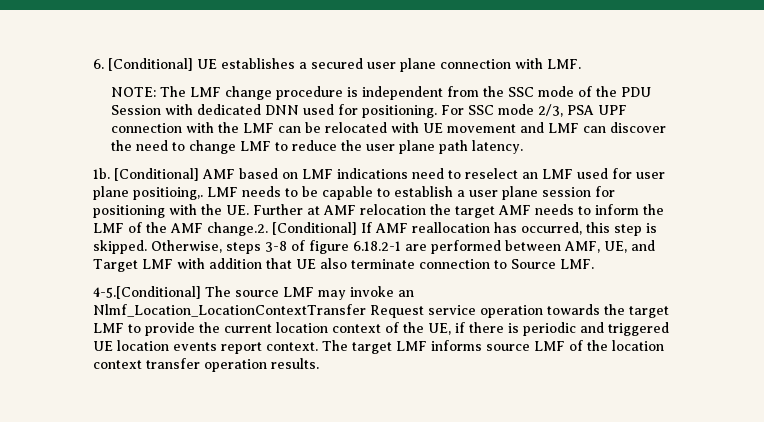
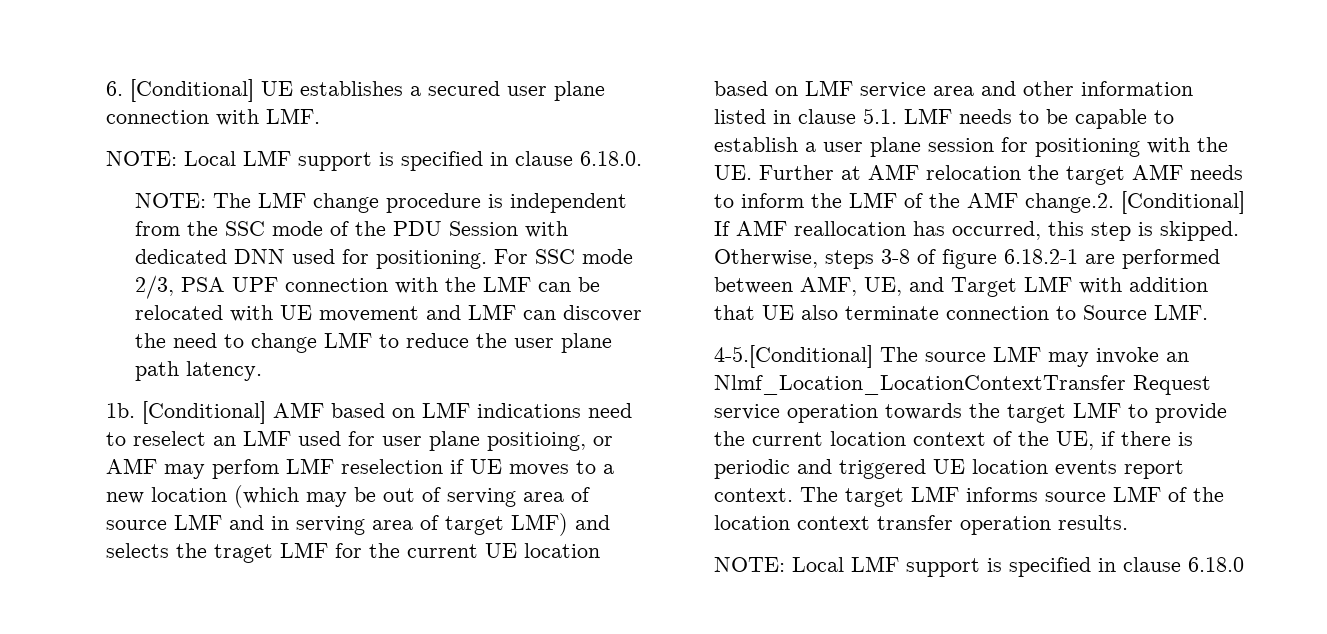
(581, 64) none -> [105,150,642,171] // NOTE: Local LMF support is specified in clause 6.18.0.
[132,187,203,200] positioing,. -> [486,432,613,451] [105,458,614,479] [105,485,590,508] [105,513,610,536] [105,542,600,563] [713,80,1193,98] [713,108,897,124] positioing, or AMF may perfom LMF reselection if UE moves to a new location (which may be out of serving area of source LMF and in serving area of target LMF) and selects the traget LMF for the current UE location based on LMF service area and other information listed in clause 5.1.
(319, 363) none -> [713,556,1244,577] // NOTE: Local LMF support is specified in clause 6.18.0

